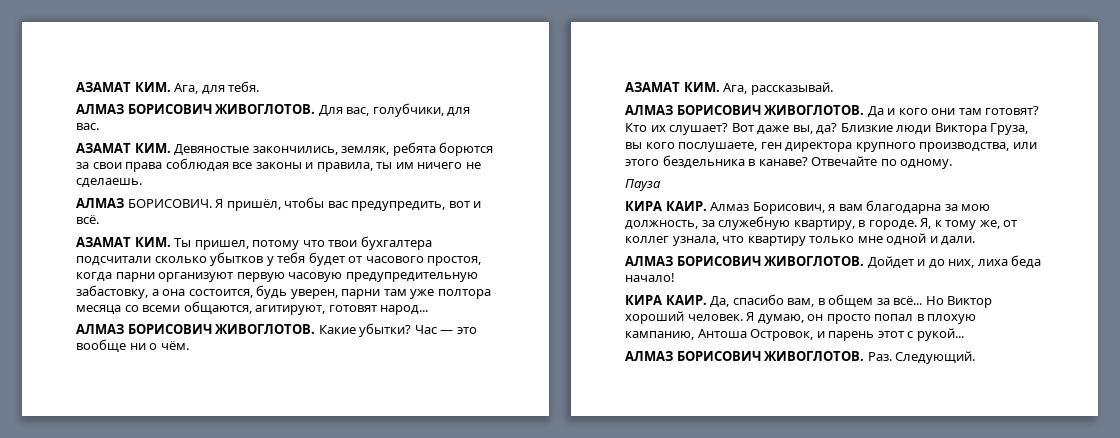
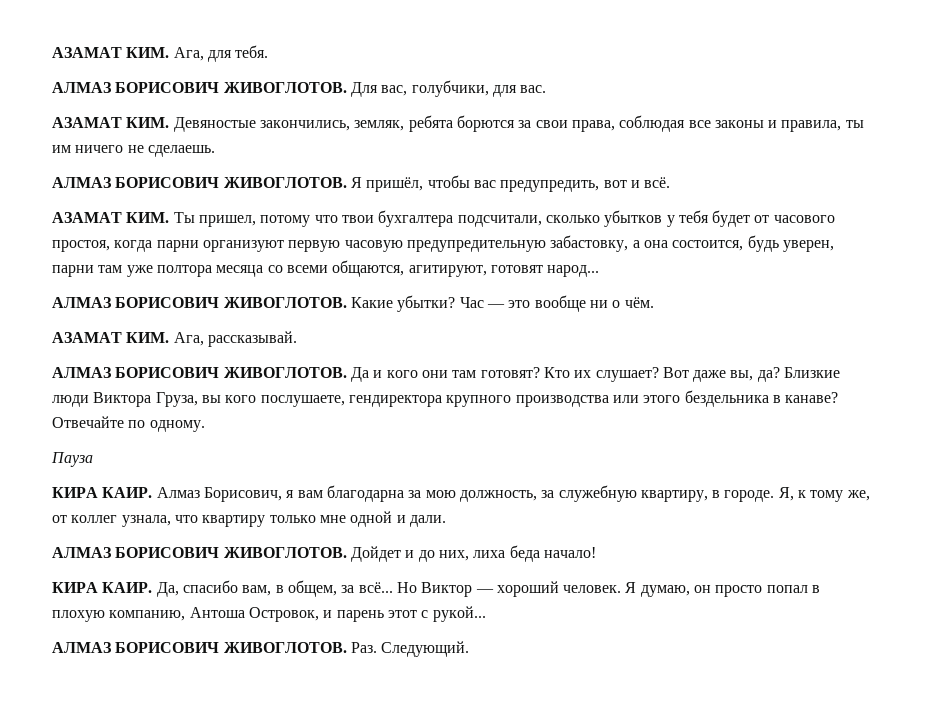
[125,162,163,172] права -> [571,120,615,132] права,
[127,199,212,208] БОРИСОВИЧ. -> [115,177,347,188] БОРИСОВИЧ ЖИВОГЛОТОВ.
[76,256,151,266] подсчитали -> [457,215,542,227] подсчитали,
[760,142,1010,152] ген директора крупного производства, -> [348,395,609,407] гендиректора крупного производства
[828,294,874,308] общем -> [287,580,337,597] общем,
(993, 302) none -> [475,589,494,593] —
[625,331,694,340] кампанию, -> [109,610,186,621] компанию,

